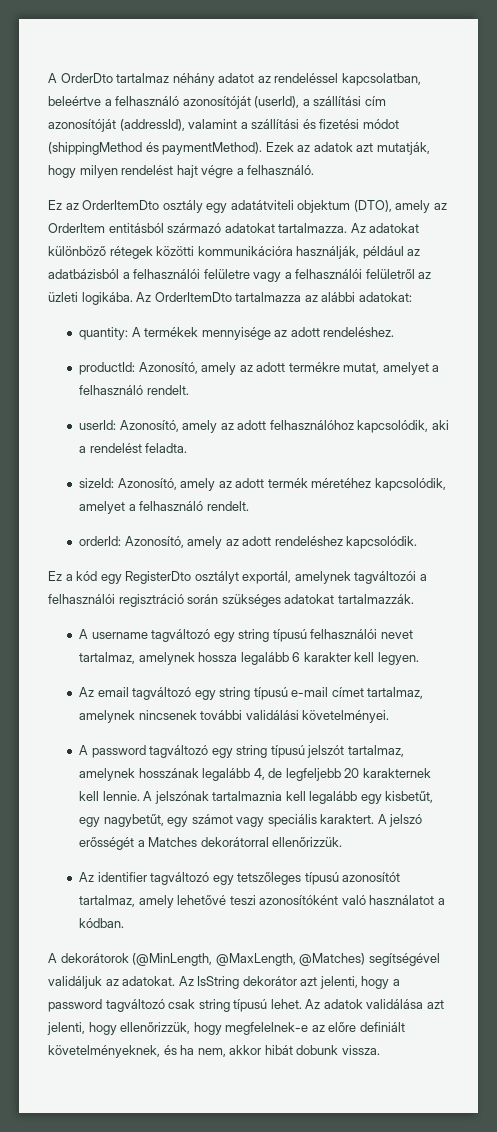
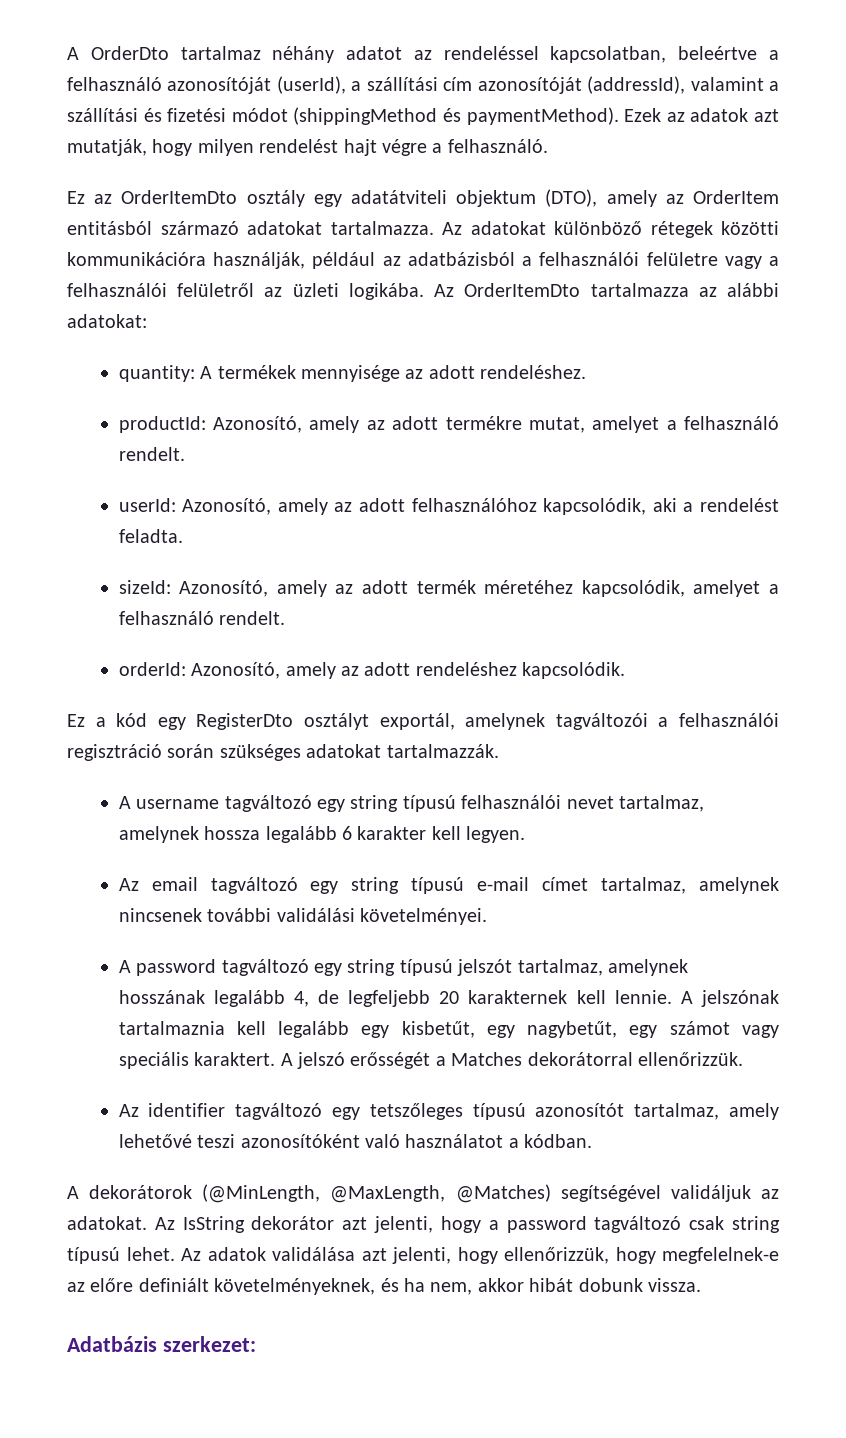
(380, 1050) none -> [67,1336,256,1352] // Adatbázis szerkezet:

